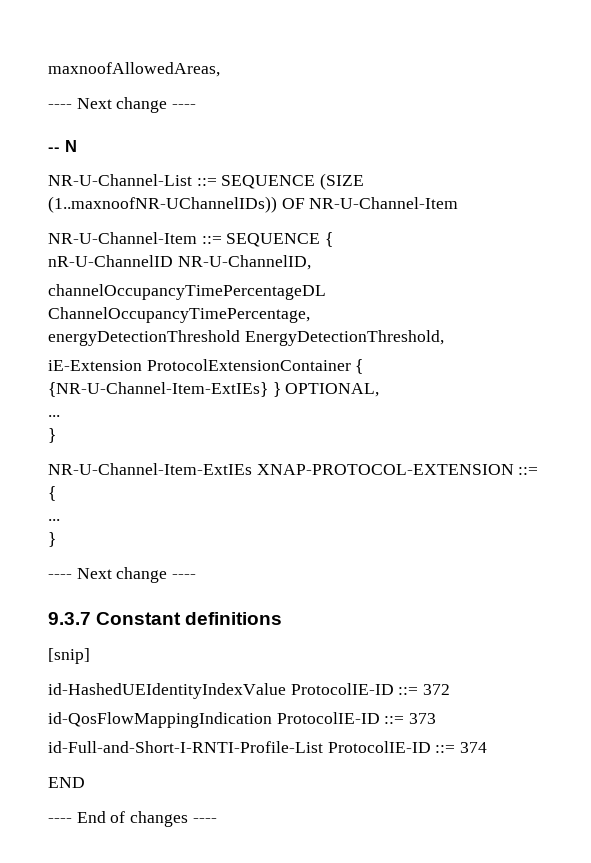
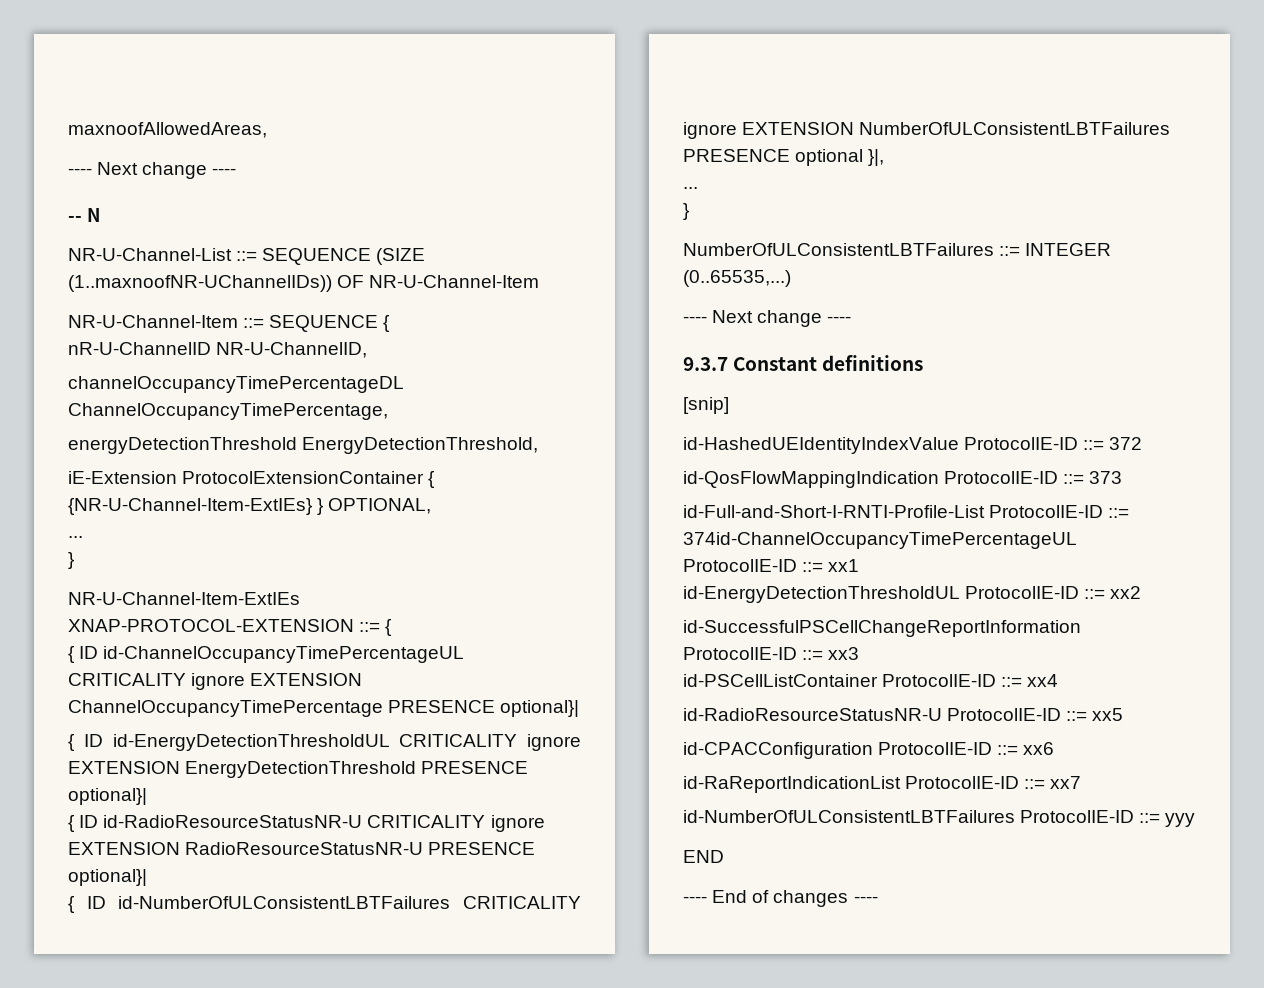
[48,519,60,521] [48,532,56,547] ... // } -> [68,646,465,663] [68,673,363,690] [68,700,580,717] [68,734,581,751] [68,761,529,778] [68,788,147,805] [68,815,545,832] [68,842,536,855] [68,869,147,886] [68,896,581,913] [683,122,1171,139] [683,149,885,166] [683,187,698,189] [683,203,689,220] [683,243,1112,256] [683,270,791,287] { ID id-ChannelOccupancyTimePercentageUL CRITICALITY ignore EXTENSION ChannelOccupancyTimePercentage PRESENCE optional}| // { ID id-EnergyDetectionThresholdUL CRITICALITY ignore EXTENSION EnergyDetectionThreshold PRESENCE optional}| // { ID id-RadioResourceStatusNR-U CRITICALITY ignore EXTENSION RadioResourceStatusNR-U PRESENCE optional}| // { ID id-NumberOfULConsistentLBTFailures CRITICALITY ignore EXTENSION NumberOfULConsistentLBTFailures PRESENCE optional }|, // ... // } // NumberOfULConsistentLBTFailures ::= INTEGER (0..65535,...)
[460,742,488,753] 374 -> [683,532,1077,549] [683,559,860,572] [683,586,1142,603] [683,620,1081,637] [683,647,860,660] [683,674,1059,687] [683,708,1124,721] [683,742,1055,759] [683,776,1082,793] [683,810,1196,827] 374id-ChannelOccupancyTimePercentageUL ProtocolIE-ID ::= xx1 // id-EnergyDetectionThresholdUL ProtocolIE-ID ::= xx2 // id-SuccessfulPSCellChangeReportInformation ProtocolIE-ID ::= xx3 // id-PSCellListContainer ProtocolIE-ID ::= xx4 // id-RadioResourceStatusNR-U ProtocolIE-ID ::= xx5 // id-CPACConfiguration ProtocolIE-ID ::= xx6 // id-RaReportIndicationList ProtocolIE-ID ::= xx7 // id-NumberOfULConsistentLBTFailures ProtocolIE-ID ::= yyy

